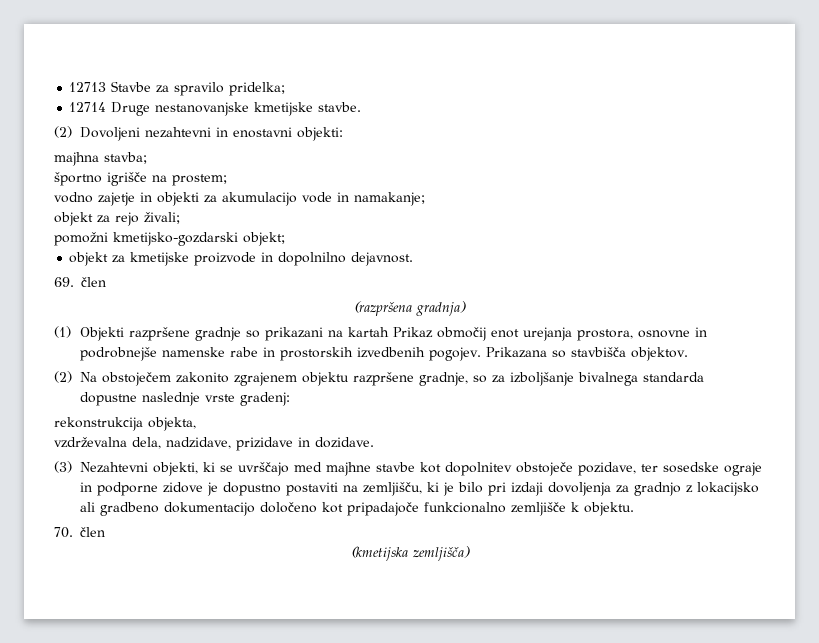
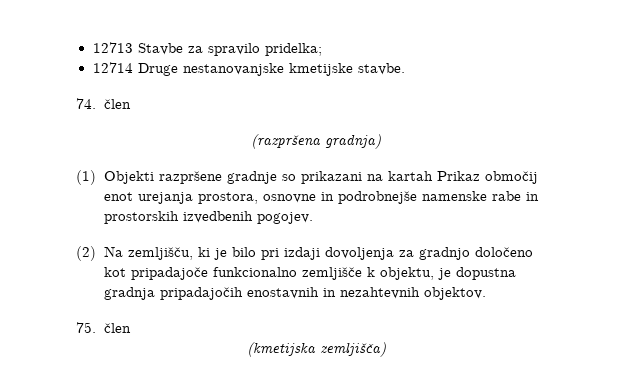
[54,126,344,141] [54,152,147,166] [54,172,227,186] [54,192,425,206] [54,212,180,226] [54,232,285,246] [69,252,414,266] [54,277,74,287] (2) Dovoljeni nezahtevni in enostavni objekti: // majhna stavba; // športno igrišče na prostem; // vodno zajetje in objekti za akumulacijo vode in namakanje; // objekt za rejo živali; // pomožni kmetijsko-gozdarski objekt; // objekt za kmetijske proizvode in dopolnilno dejavnost. // 69. -> [76,98,96,109] 74.
[486,347,689,361] [54,371,705,386] [80,392,291,406] [54,417,196,431] [54,437,374,451] [54,461,763,476] [80,482,359,496] Prikazana so stavbišča objektov. // (2) Na obstoječem zakonito zgrajenem objektu razpršene gradnje, so za izboljšanje bivalnega standarda dopustne naslednje vrste gradenj: // rekonstrukcija objekta, // vzdrževalna dela, nadzidave, prizidave in dozidave. // (3) Nezahtevni objekti, ki se uvrščajo med majhne stavbe kot dopolnitev obstoječe pozidave, ter sosedske ograje in podporne zidove je dopustno postaviti na -> [76,246,123,261] // (2) Na
[686,482,760,496] [80,502,256,516] z lokacijsko ali gradbeno dokumentacijo -> (470, 253) none
[584,502,635,516] [54,527,73,538] objektu. // 70. -> [379,267,516,280] [103,287,486,300] [76,322,96,333] objektu, je dopustna gradnja pripadajočih enostavnih in nezahtevnih objektov. // 75.

